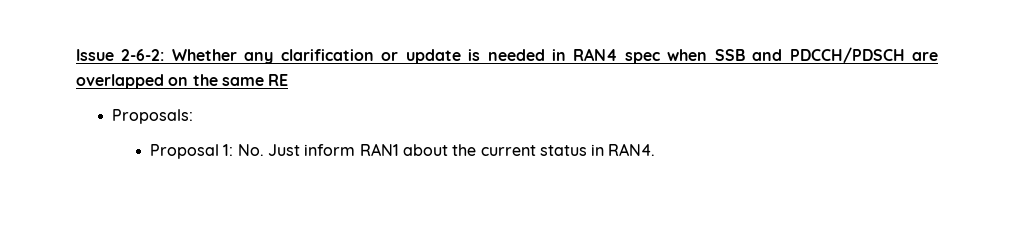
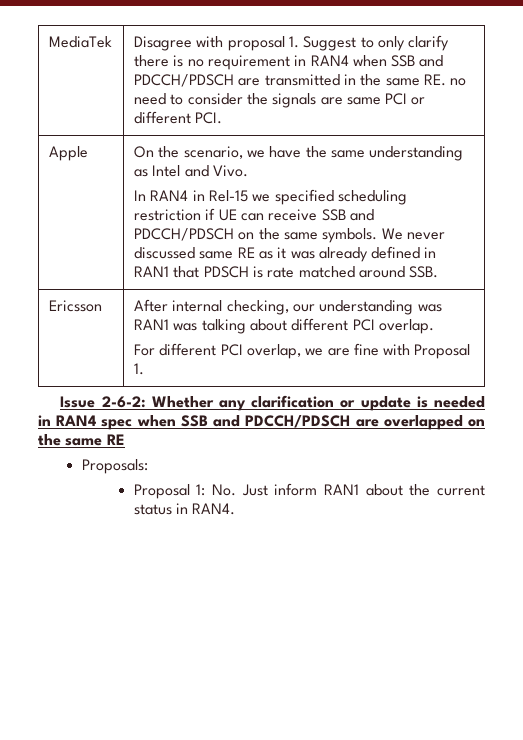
(76, 55) none -> [48,36,112,48] [133,35,450,51] [133,55,444,70] [133,74,467,87] [133,93,426,108] [133,111,223,124] [48,146,88,161] [133,146,464,161] [133,165,248,177] [133,189,407,205] [133,208,374,221] [133,228,445,243] [133,246,437,262] [133,266,439,278] [48,300,102,312] [133,299,442,315] [133,318,434,334] [133,343,471,359] [133,363,144,375] MediaTek | Disagree with proposal 1. Suggest to only clarify there is no requirement in RAN4 when SSB and PDCCH/PDSCH are transmitted in the same RE. no need to consider the signals are same PCI or different PCI. // Apple | On the scenario, we have the same understanding as Intel and Vivo. // In RAN4 in Rel-15 we specified scheduling restriction if UE can receive SSB and PDCCH/PDSCH on the same symbols. We never discussed same RE as it was already defined in RAN1 that PDSCH is rate matched around SSB. // Ericsson | After internal checking, our understanding was RAN1 was talking about different PCI overlap. // For different PCI overlap, we are fine with Proposal 1. //

